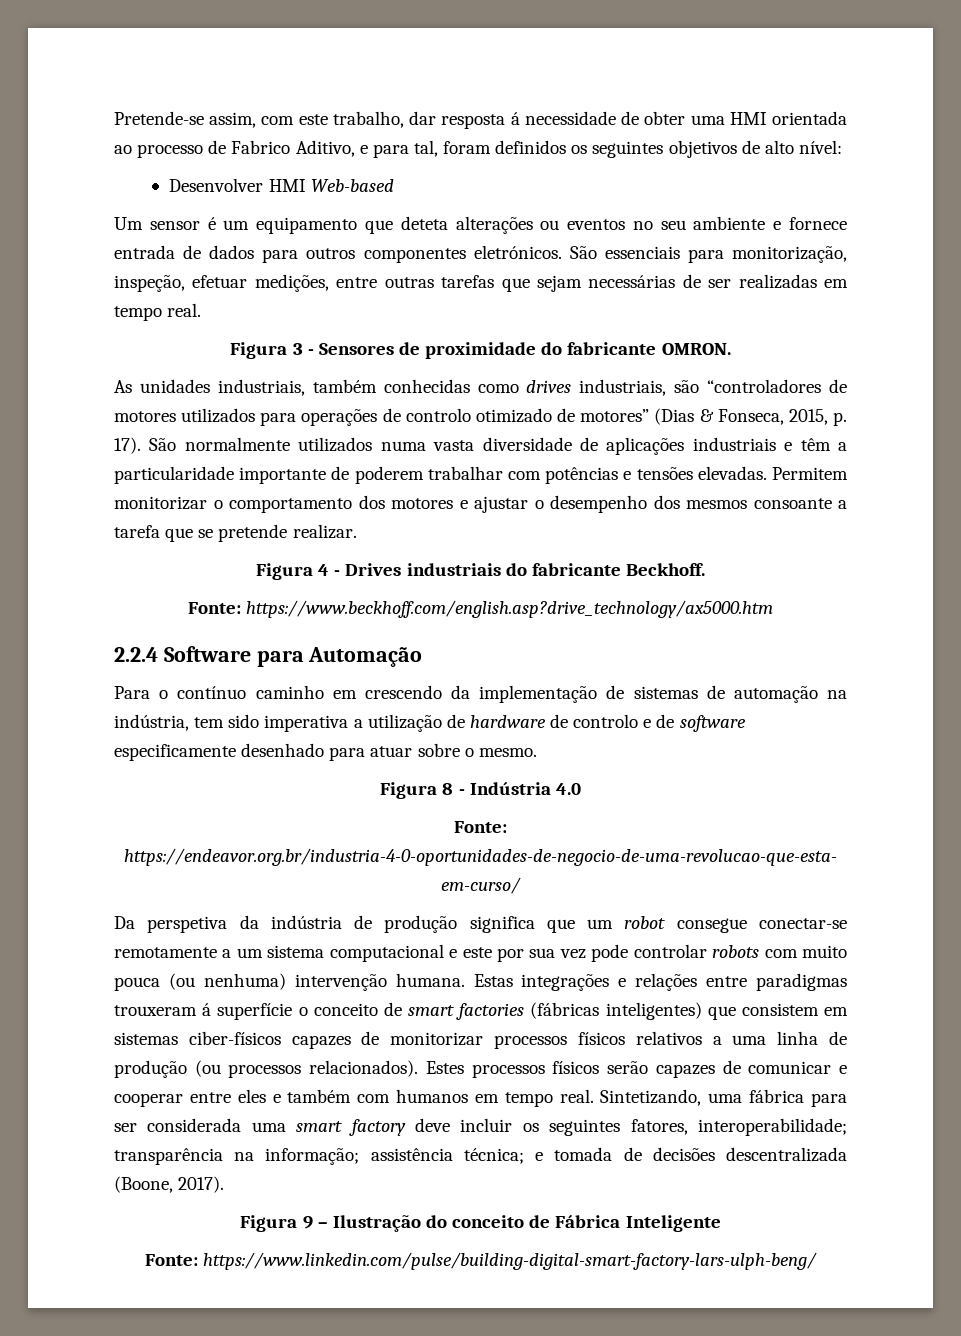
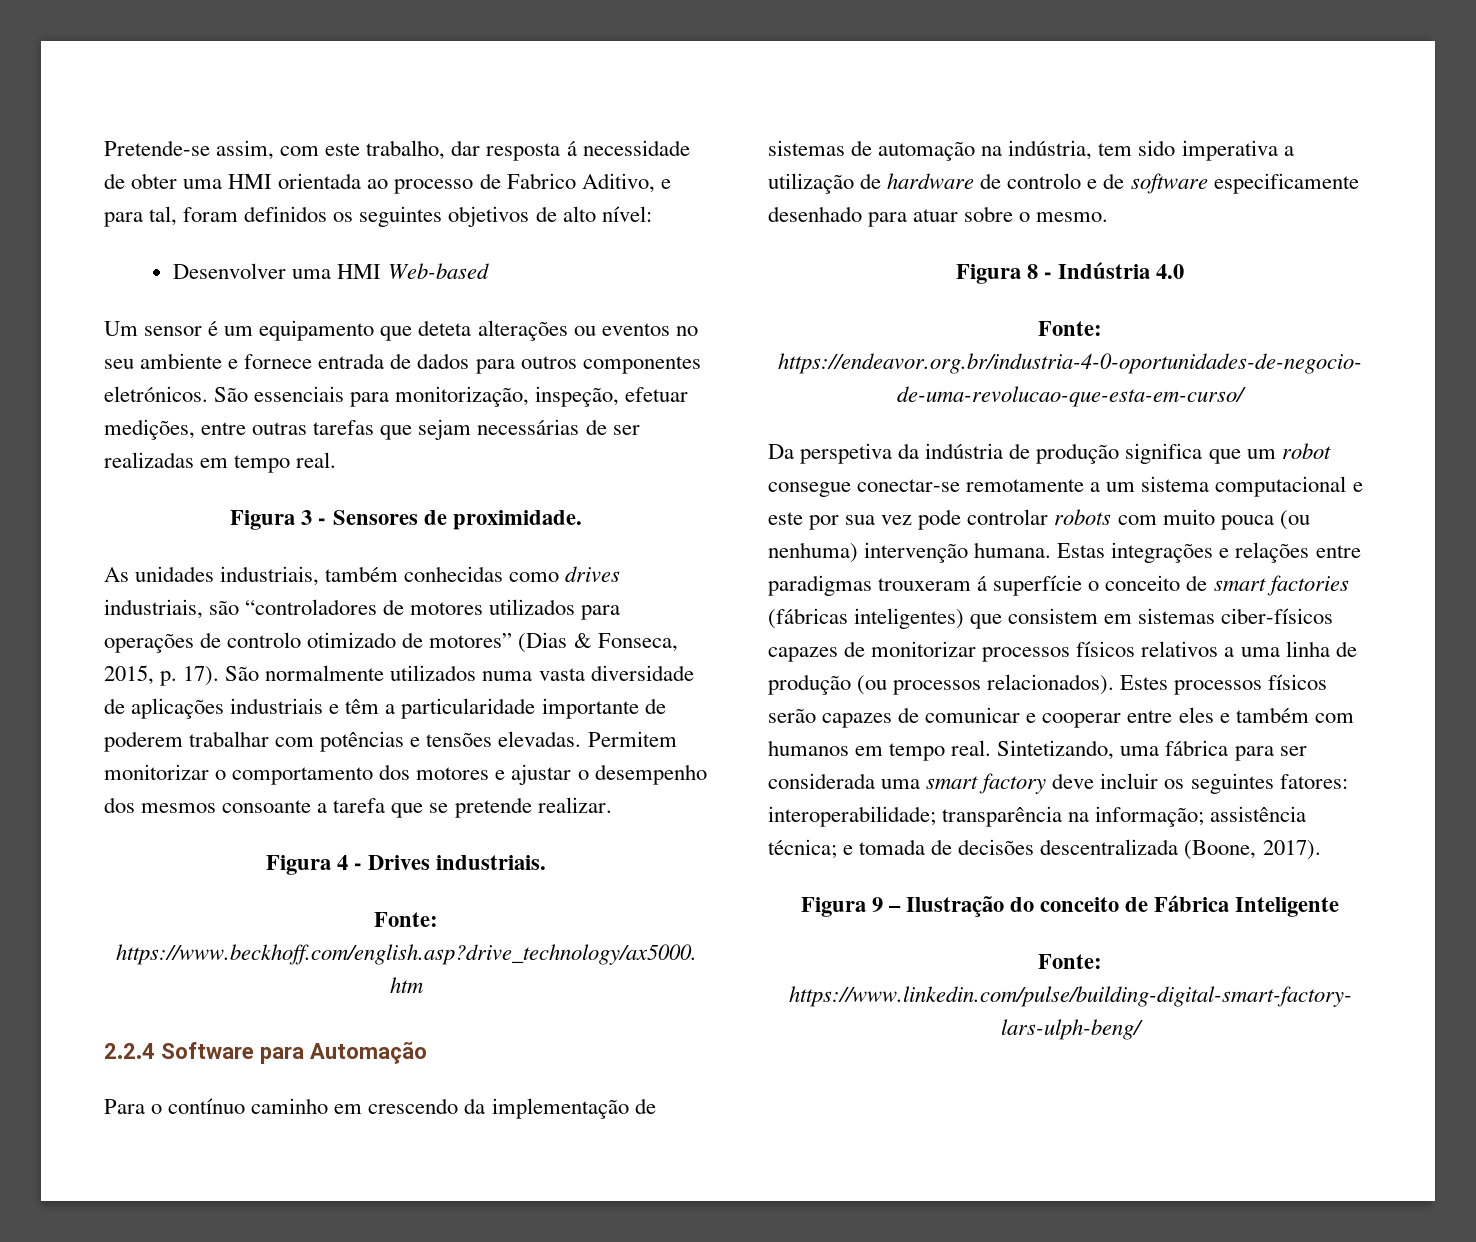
(264, 185) none -> [292,269,332,279] uma
[425,342,731,359] proximidade do fabricante OMRON. -> [452,510,582,530] proximidade.
[406,563,705,576] industriais do fabricante Beckhoff. -> [436,855,547,870] industriais.
[630,1119,688,1135] fatores, -> [1279,774,1348,789] fatores:

